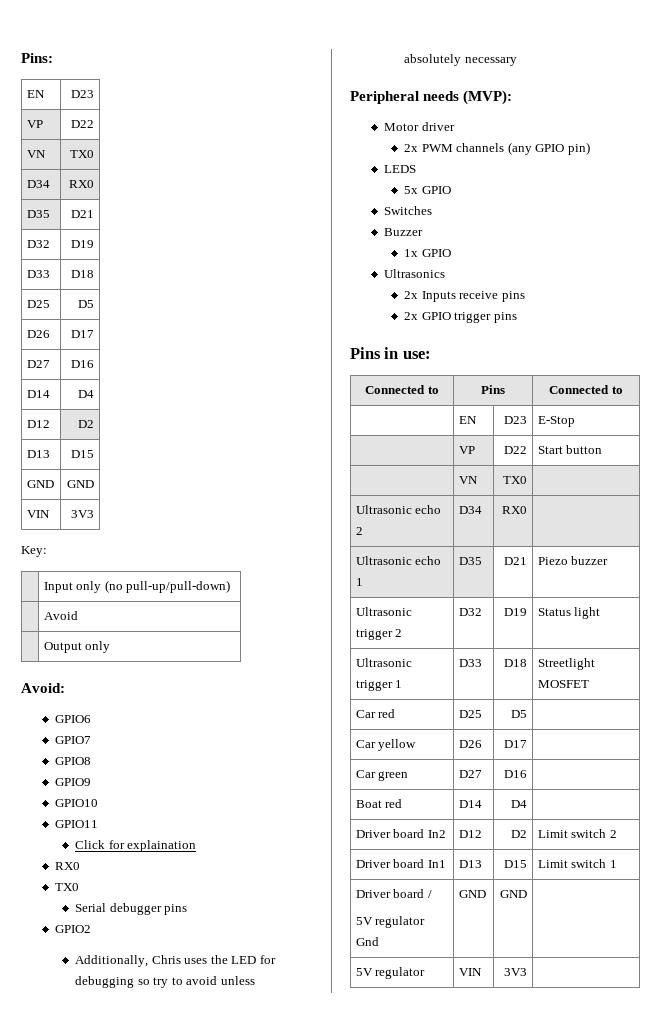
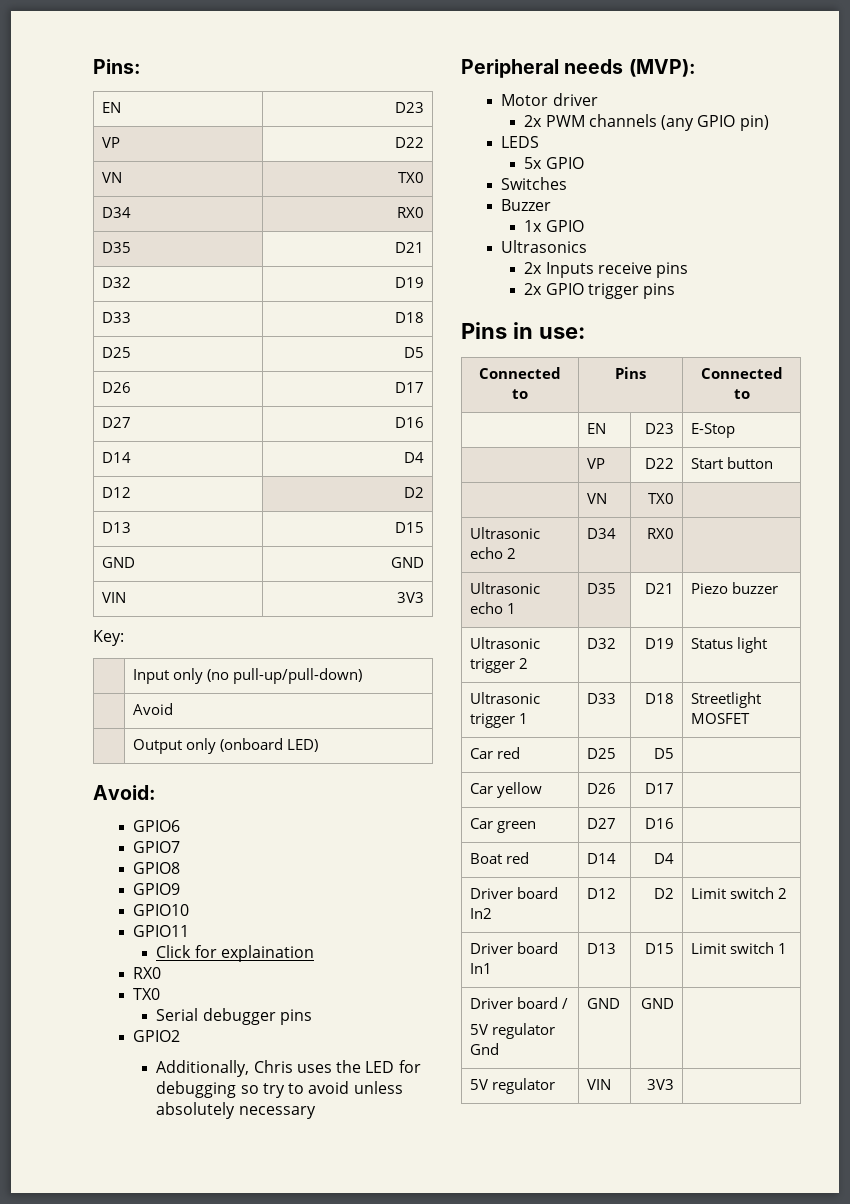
(111, 647) none -> [220,738,319,752] (onboard LED)

